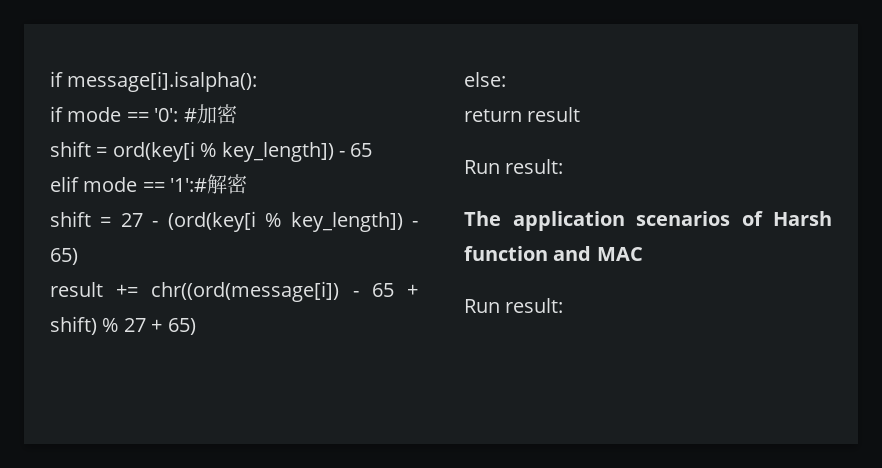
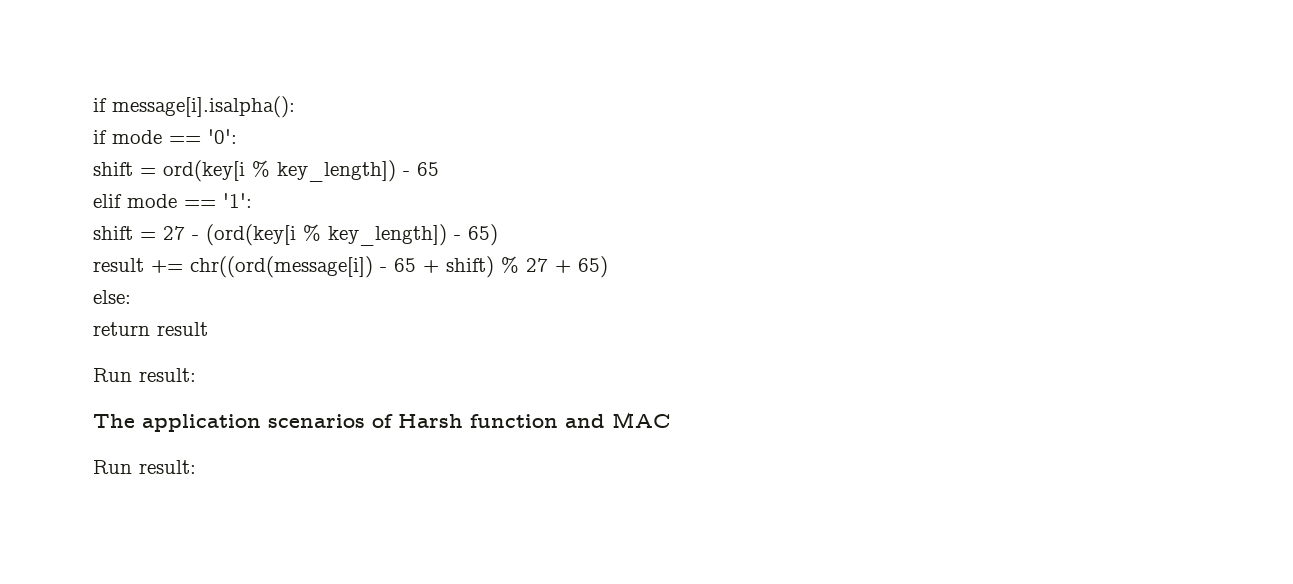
[183,104,237,124] #加密 -> (237, 136) none
[170,174,248,194] '1':#解密 -> [223,193,252,208] '1':

